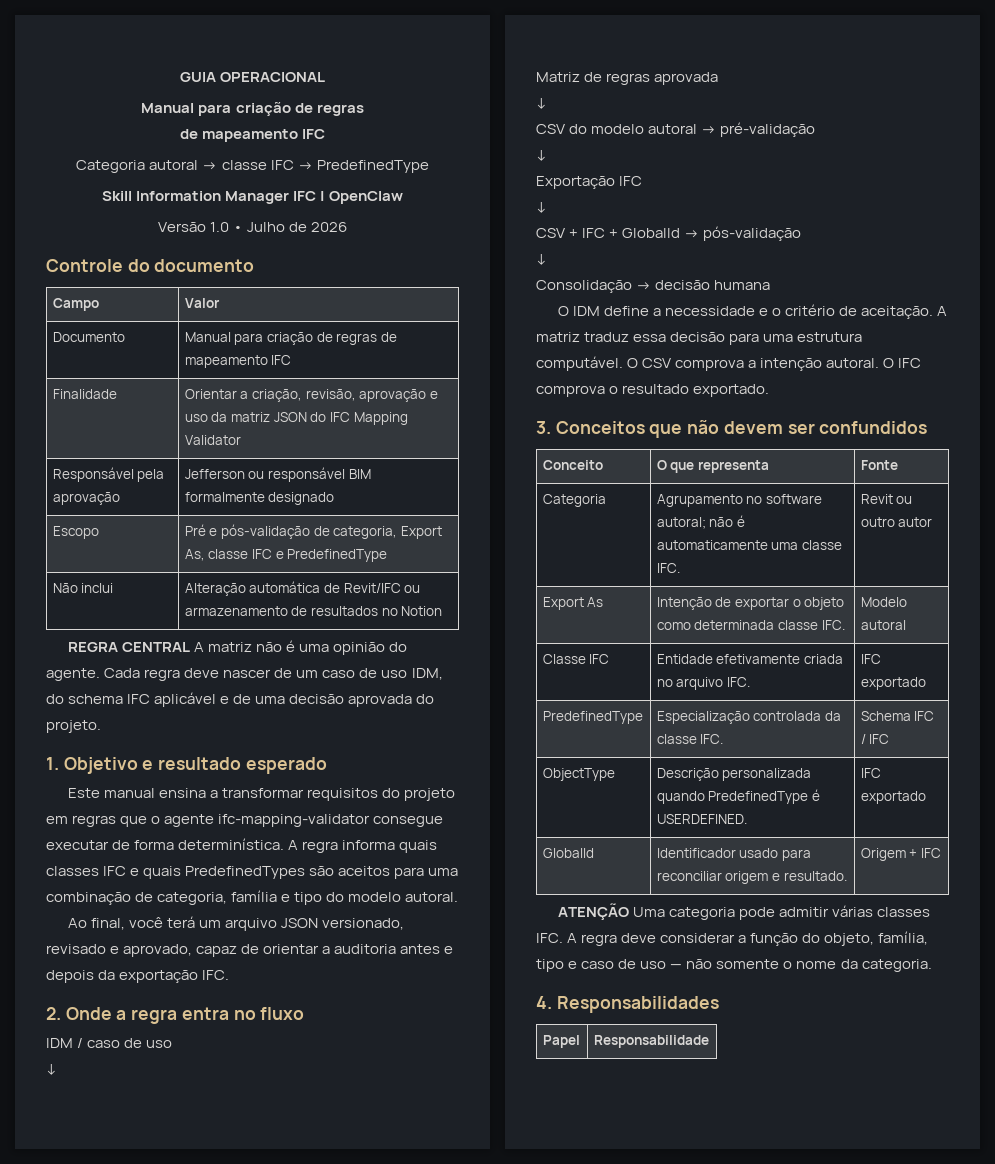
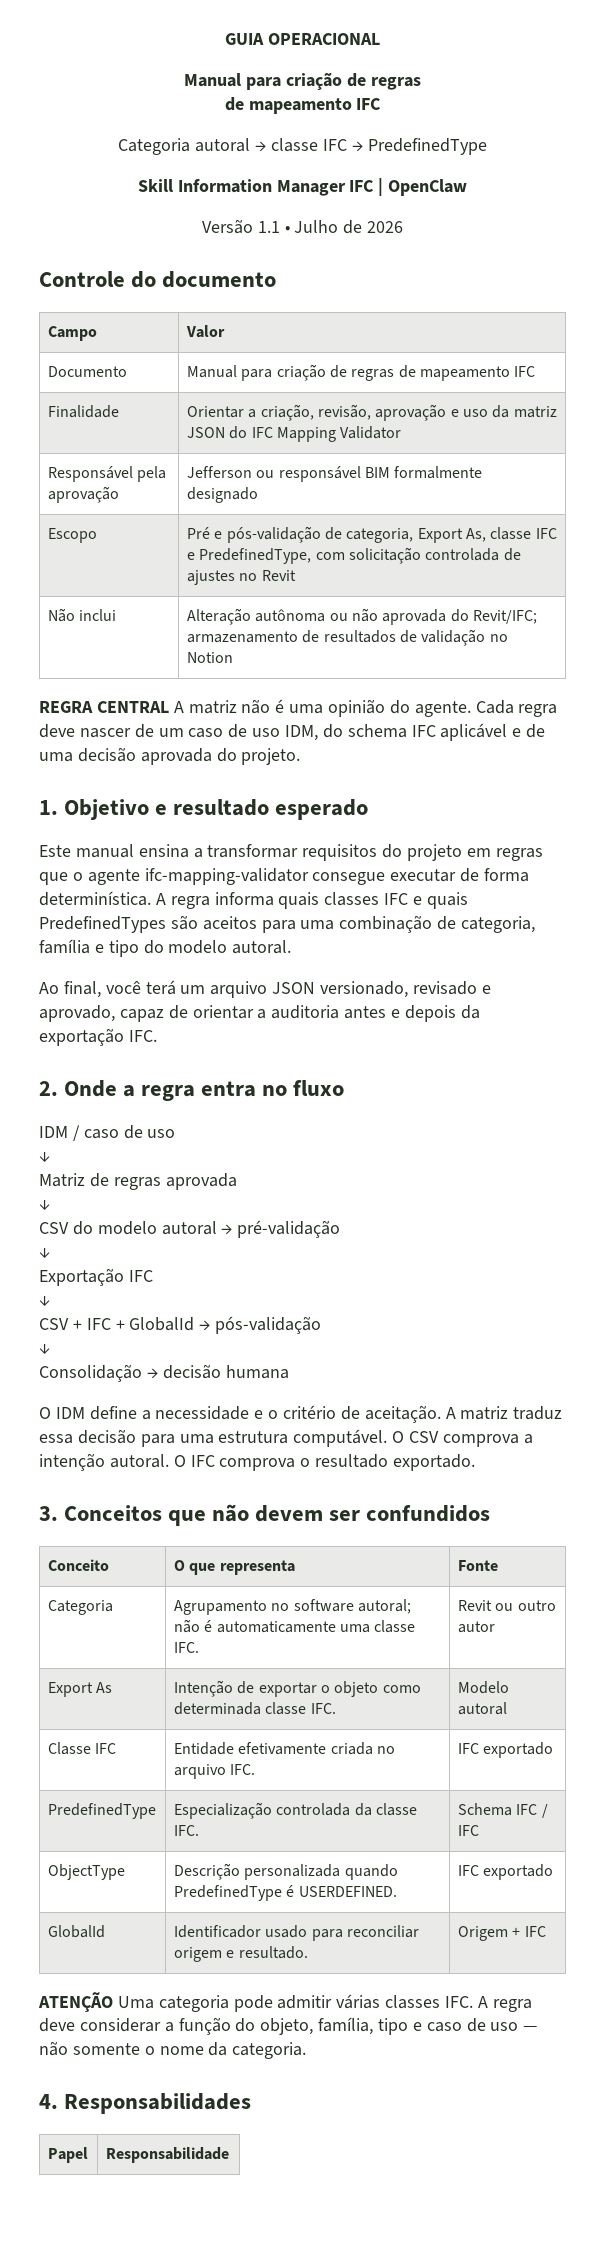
[209,222,229,232] 1.0 -> [257,221,280,233] 1.1
[287,549,388,562] [52,583,114,593] [184,581,421,596] PredefinedType // Não inclui | Alteração automática de Revit/IFC ou -> [199,547,521,564] [186,570,296,585] [47,608,117,622] [186,608,537,625] PredefinedType, com solicitação controlada de ajustes no Revit // Não inclui | Alteração autônoma ou não aprovada do Revit/IFC;
(379, 611) none -> [399,629,486,646] de validação

